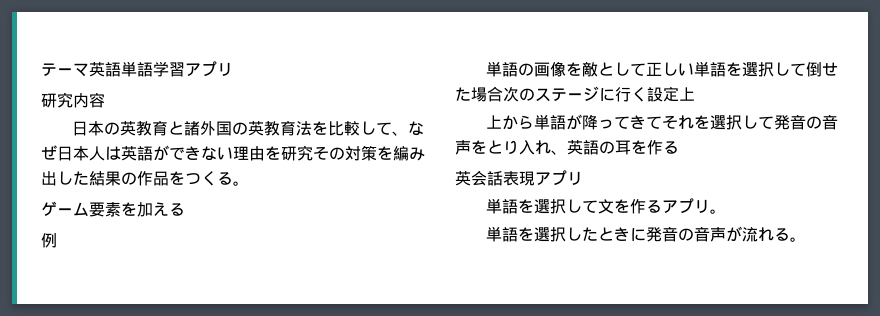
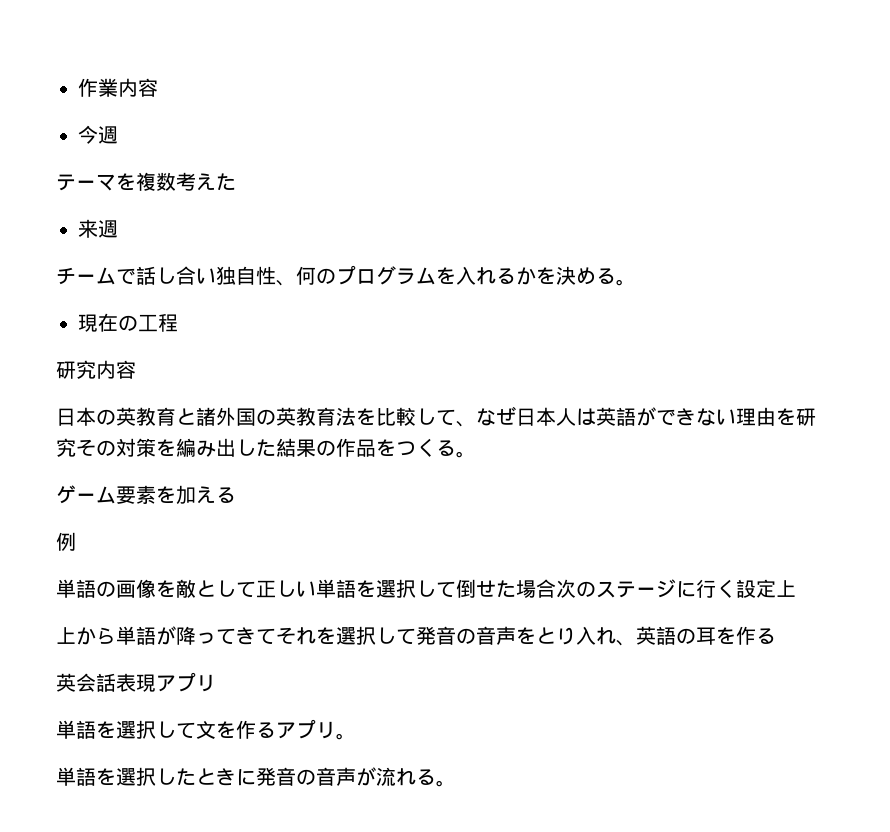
[41,61,233,77] テーマ英語単語学習アプリ -> [78,78,158,97] [78,125,118,144] [56,172,236,191] [78,219,118,238] [56,265,636,286] [78,313,178,332] 作業内容 // 今週 // テーマを複数考えた // 来週 // チームで話し合い独自性、何のプログラムを入れるかを決める。 // 現在の工程

